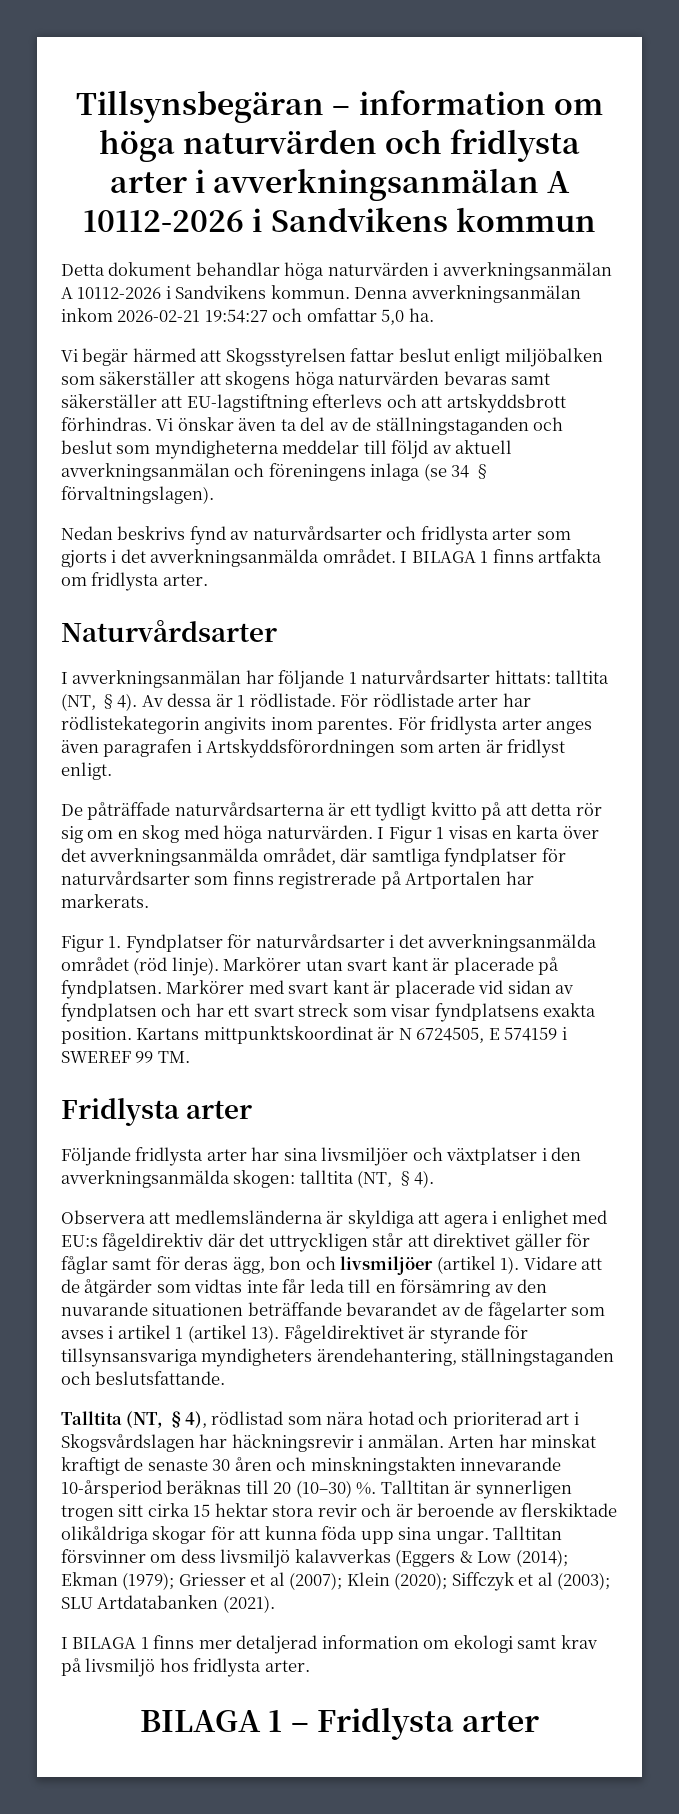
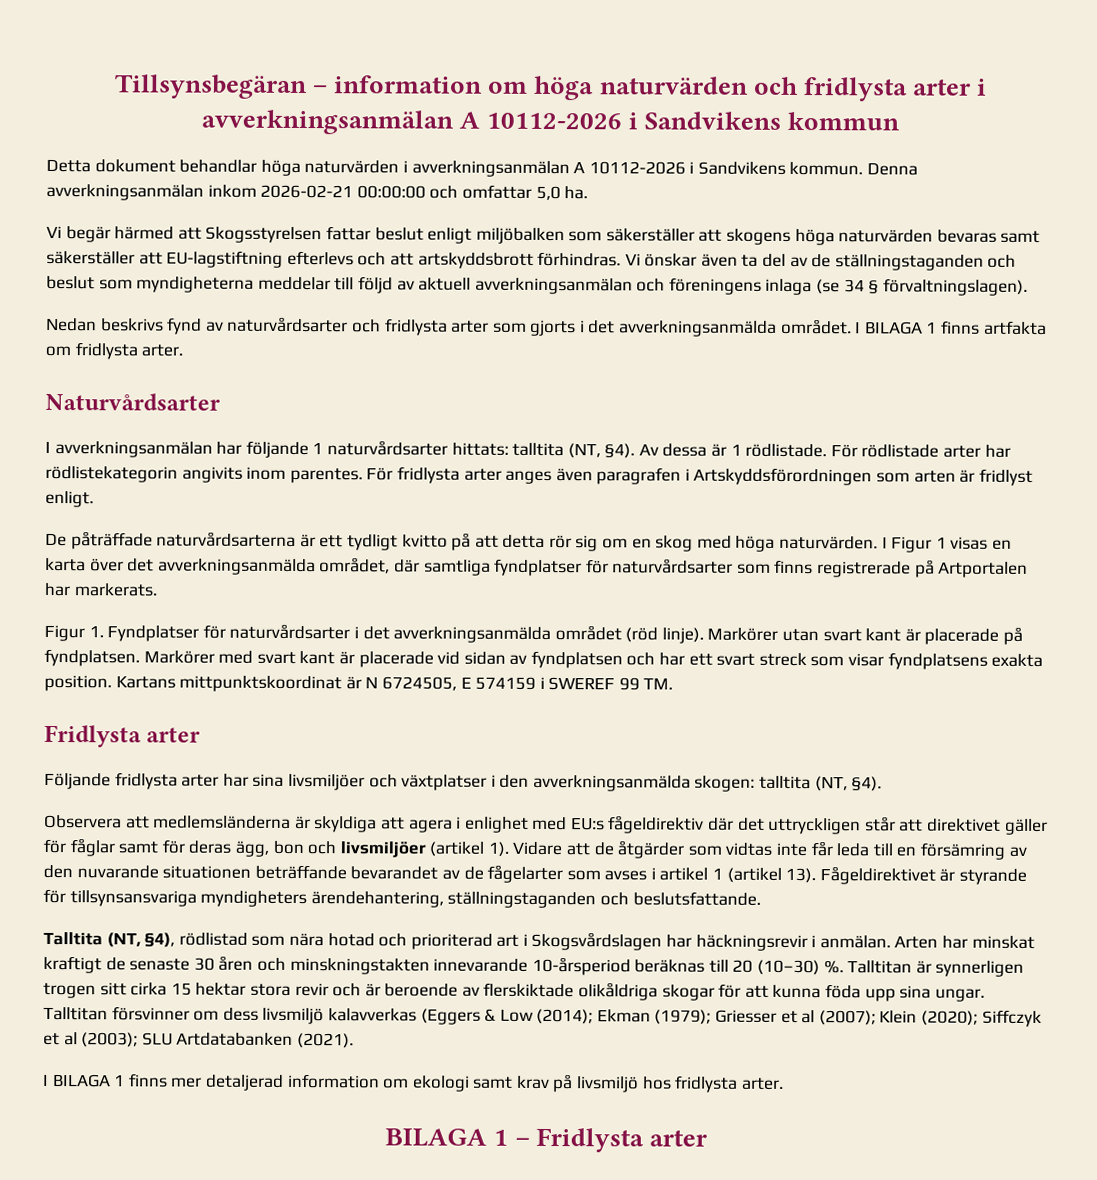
[204,309,268,323] 19:54:27 -> [356,185,426,199] 00:00:00

